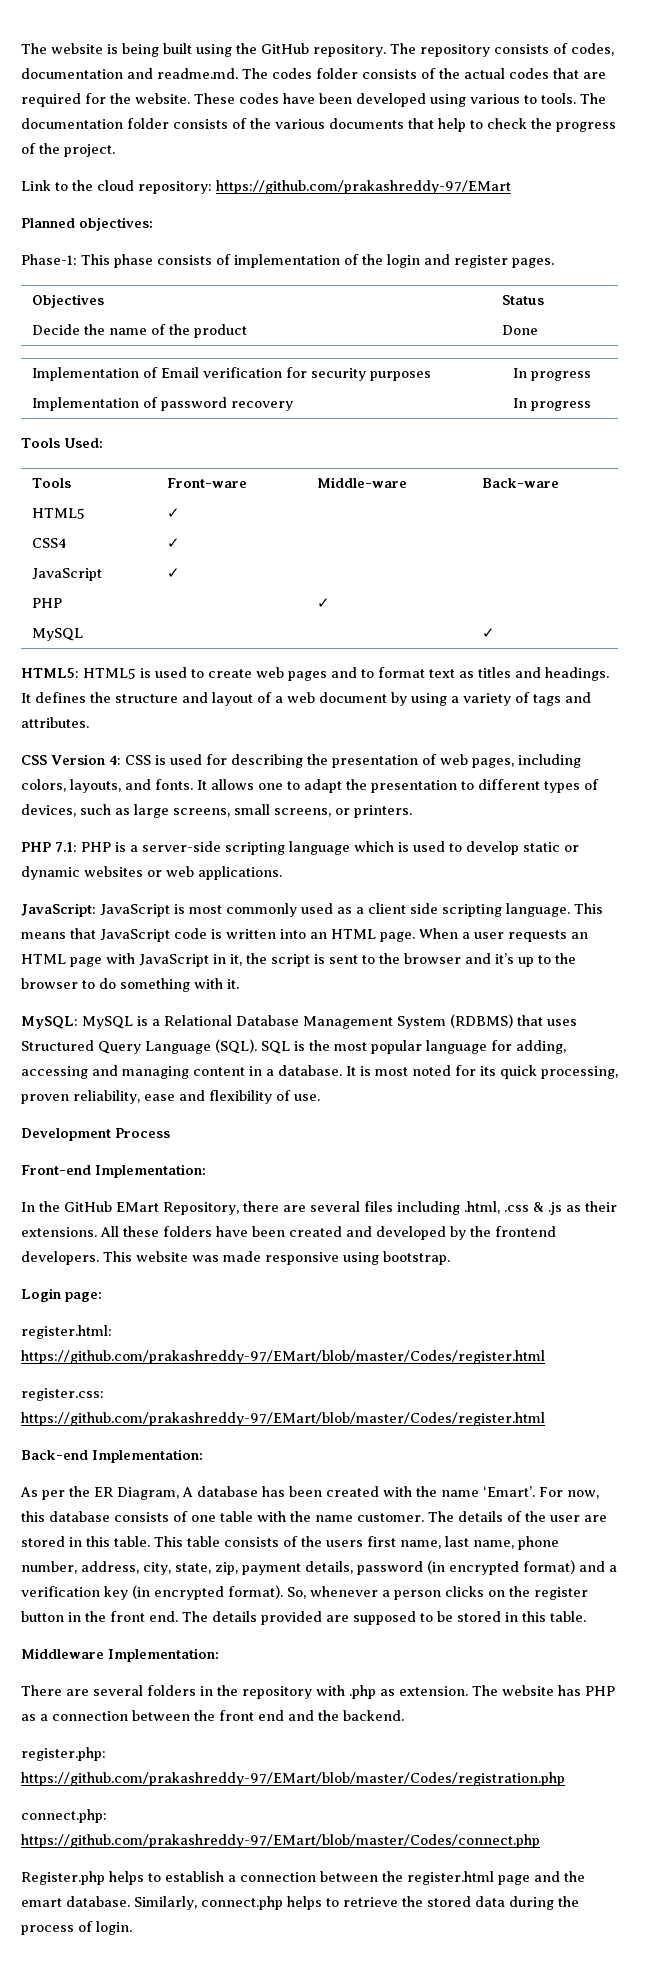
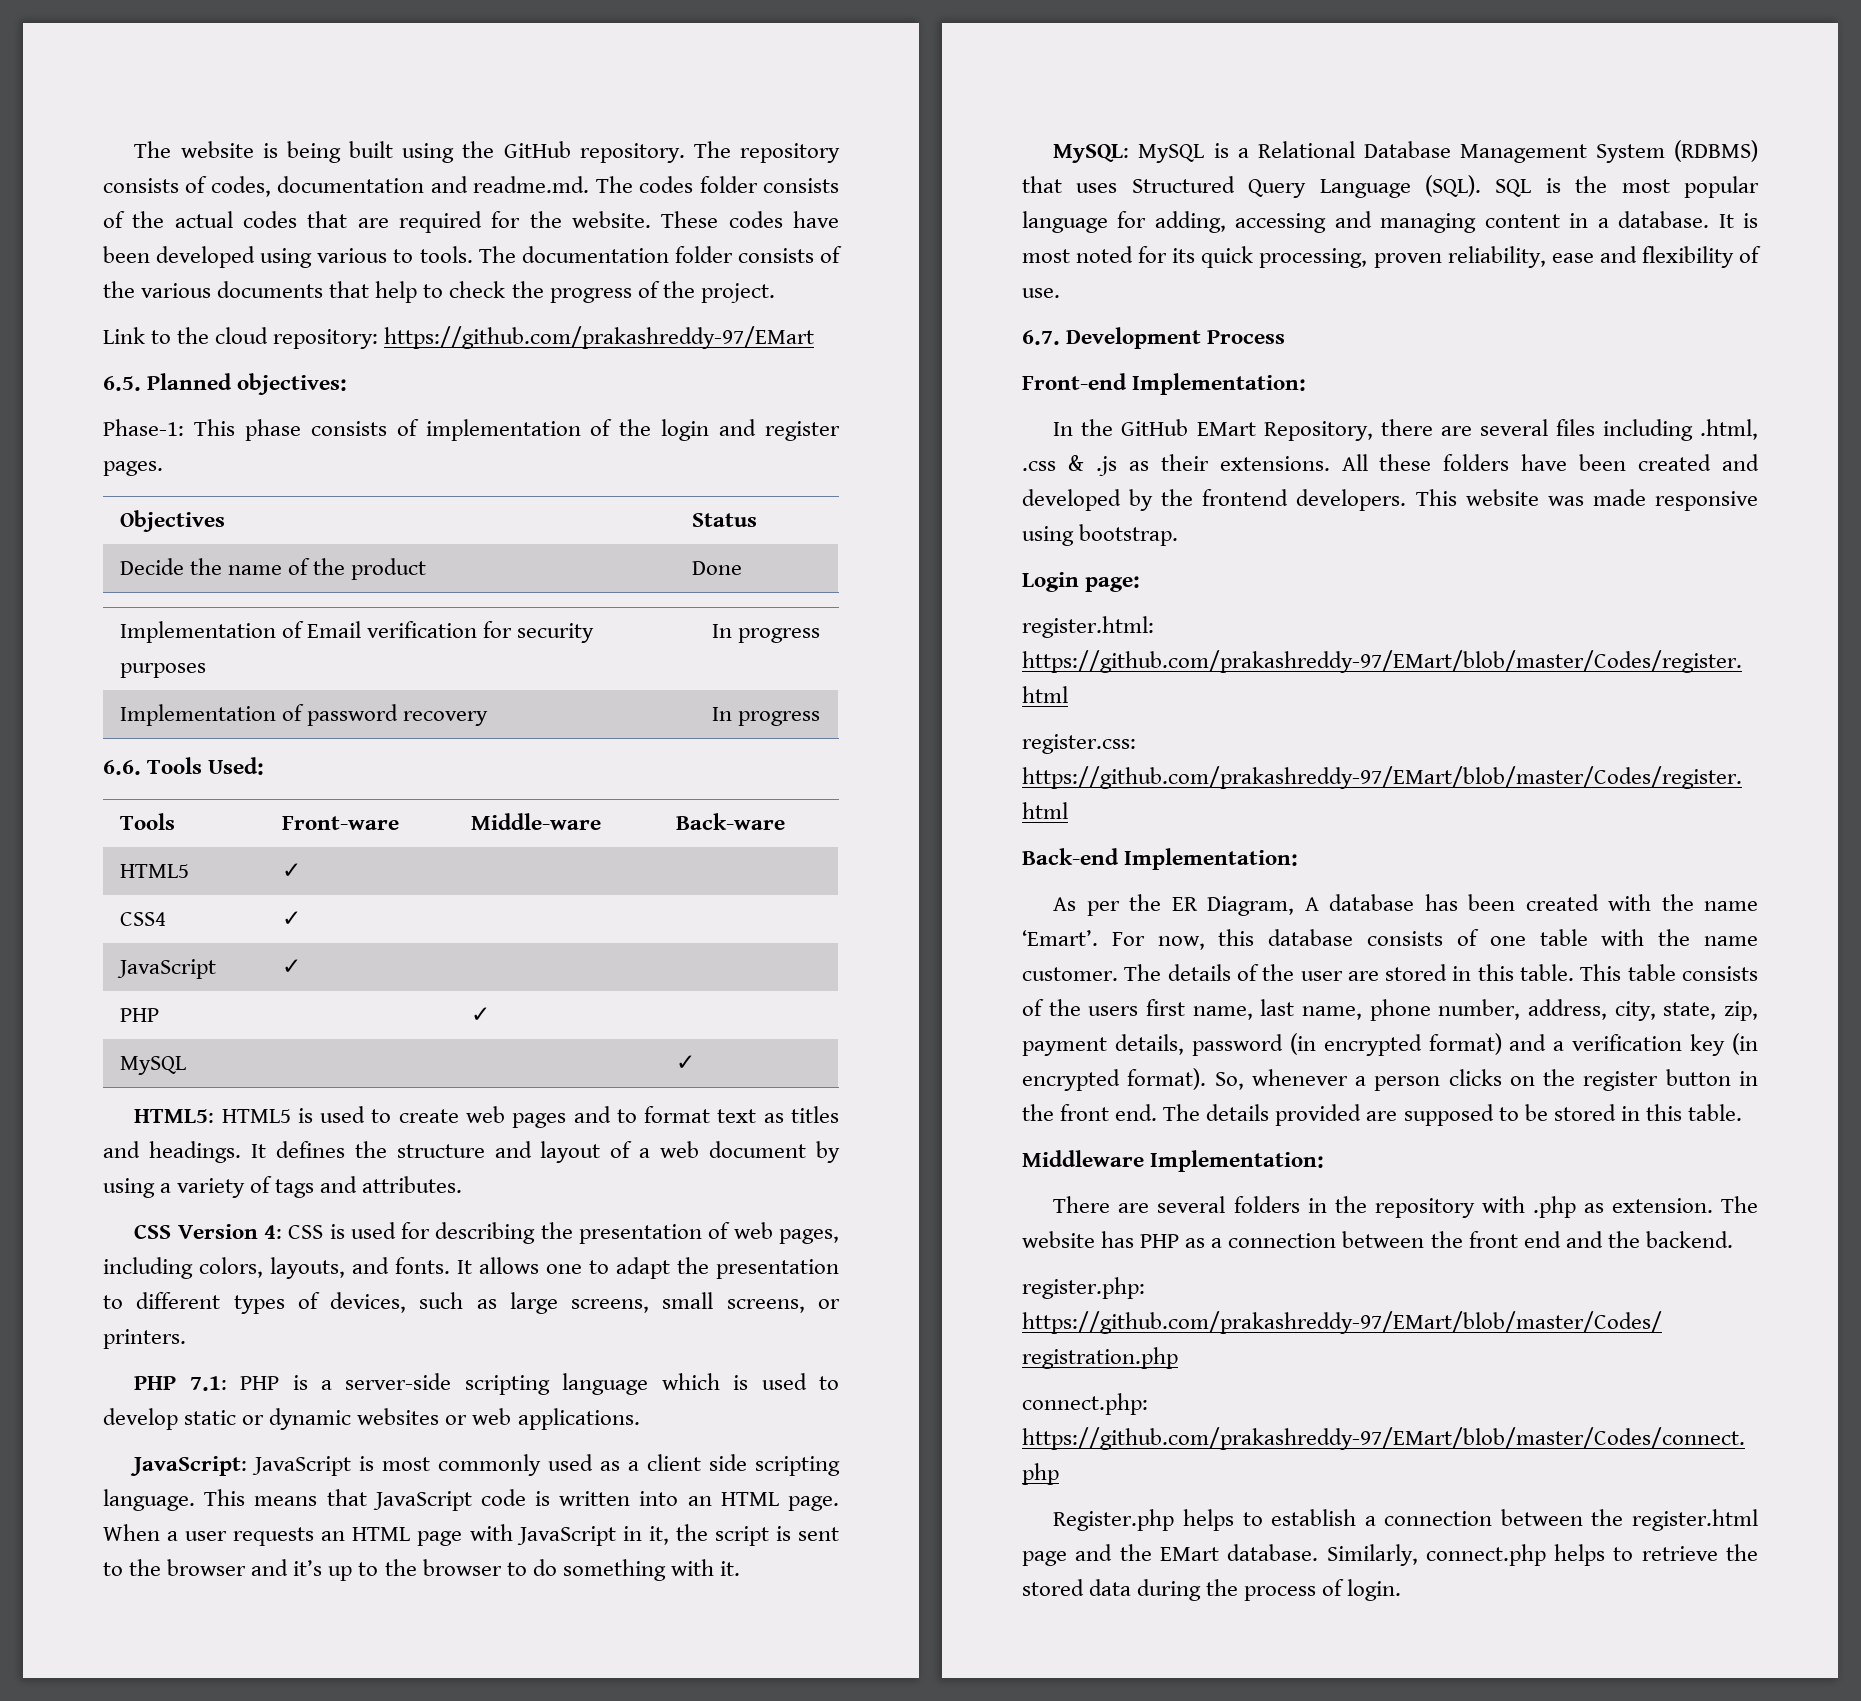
(511, 187) none -> [103,376,141,391] 6.5.
(591, 406) none -> [103,760,141,775] 6.6.
(320, 1097) none -> [1022,330,1060,345] 6.7.
[21,1898,62,1907] emart -> [1159,1547,1219,1561] EMart

